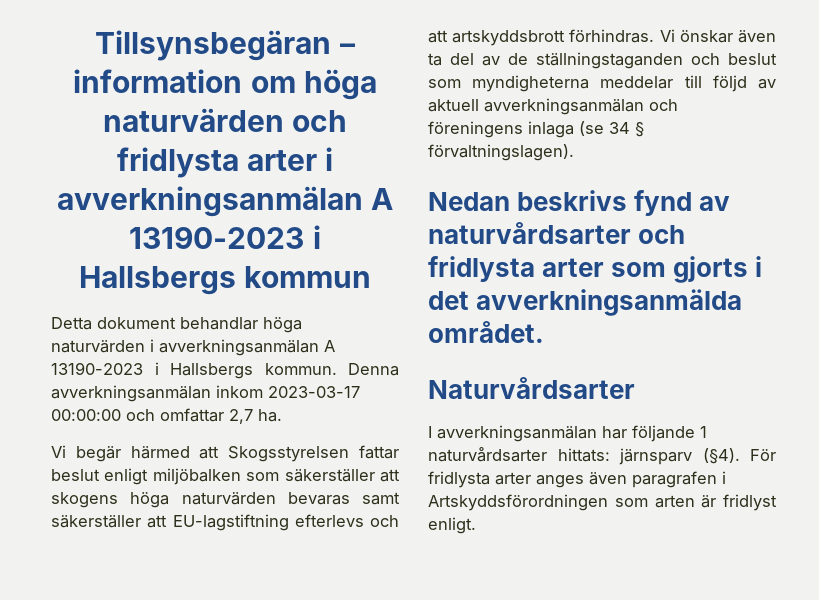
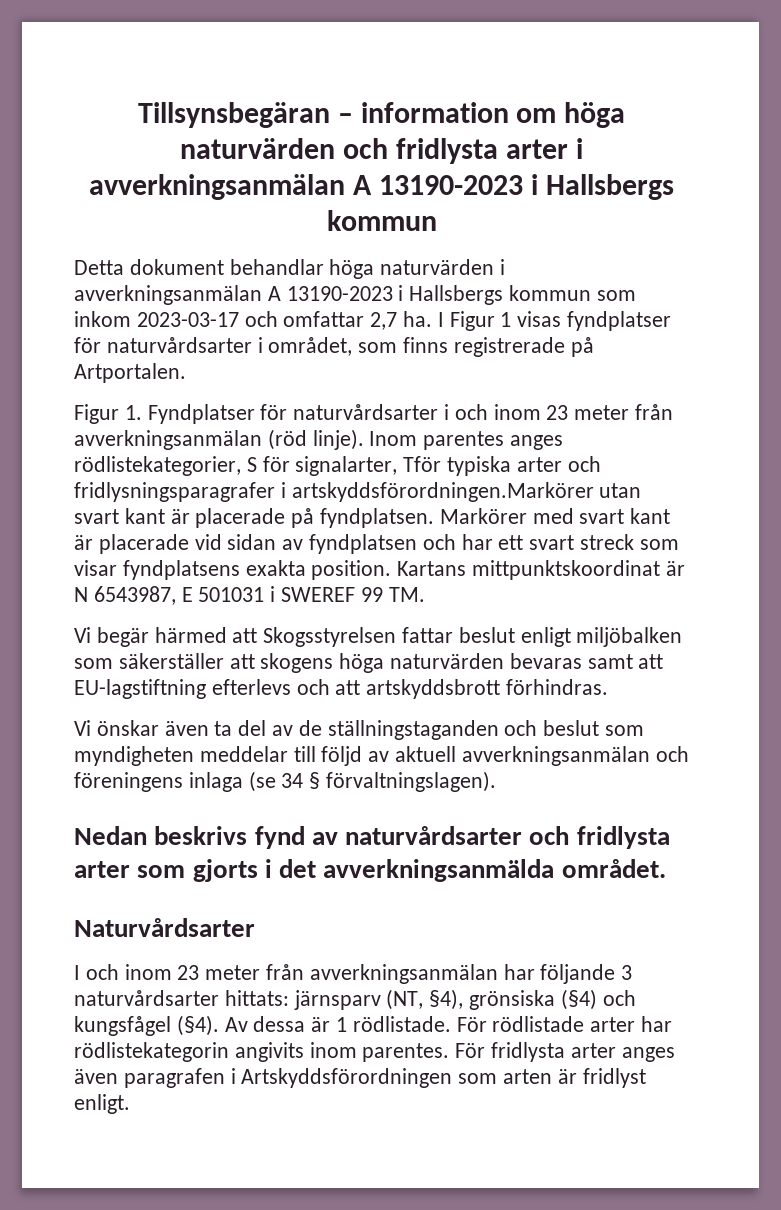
[264,363,399,376] [51,385,211,402] kommun. Denna avverkningsanmälan -> [509,285,636,301] kommun som
[51,409,121,421] 00:00:00 -> (239, 319) none
(282, 415) none -> [437,311,672,331] [74,337,594,357] [74,363,186,383] [74,404,674,424] [74,429,564,450] [74,456,601,476] [74,482,642,502] [74,508,671,528] [74,534,679,554] [74,560,685,580] [74,586,425,605] I Figur 1 visas fyndplatser för naturvårdsarter i området, som finns registrerade på Artportalen. // Figur 1. Fyndplatser för naturvårdsarter i och inom 23 meter från avverkningsanmälan (röd linje). Inom parentes anges rödlistekategorier, S för signalarter, Tför typiska arter och fridlysningsparagrafer i artskyddsförordningen.Markörer utan svart kant är placerade på fyndplatsen. Markörer med svart kant är placerade vid sidan av fyndplatsen och har ett svart streck som visar fyndplatsens exakta position. Kartans mittpunktskoordinat är N 6543987, E 501031 i SWEREF 99 TM.
[51,515,141,528] säkerställer -> (633, 661) none
(655, 36) none -> (609, 687) //
[472,75,590,92] myndigheterna -> [74,746,194,766] myndigheten
(432, 432) none -> [85,964,305,980] och inom 23 meter från
[700,426,707,438] 1 -> [621,965,633,980] 3
[702,448,740,464] (§4). -> [386,989,636,1010] [74,1015,673,1036] [74,1042,450,1062] (NT, §4), grönsiska (§4) och kungsfågel (§4). Av dessa är 1 rödlistade. För rödlistade arter har rödlistekategorin angivits inom parentes.

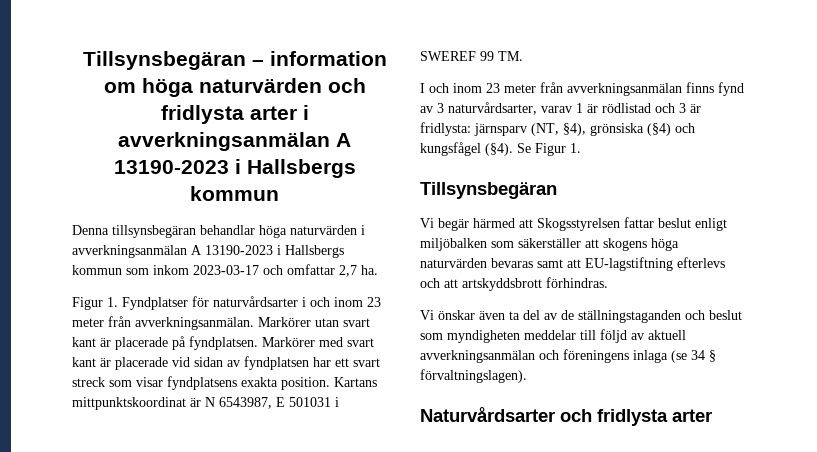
[74,259,224,275] Detta dokument -> [72,225,196,238] Denna tillsynsbegäran
[437,311,672,331] [74,337,594,357] [74,363,186,383] I Figur 1 visas fyndplatser för naturvårdsarter i området, som finns registrerade på Artportalen. -> (378, 270) none
[74,429,564,450] [74,456,601,476] [74,482,594,502] avverkningsanmälan (röd linje). Inom parentes anges rödlistekategorier, S för signalarter, Tför typiska arter och fridlysningsparagrafer i artskyddsförordningen.Markörer -> [135,317,311,330] avverkningsanmälan. Markörer
[422,534,456,550] och -> (309, 363) none
(425, 594) none -> [420,82,744,96] [420,102,701,115] [420,122,695,136] [420,142,581,156] [420,182,557,199] // I och inom 23 meter från avverkningsanmälan finns fynd av 3 naturvårdsarter, varav 1 är rödlistad och 3 är fridlysta: järnsparv (NT, §4), grönsiska (§4) och kungsfågel (§4). Se Figur 1. // Tillsynsbegäran
[74,826,670,849] [74,859,666,882] [74,918,255,937] [74,964,633,984] [74,989,636,1010] [74,1015,673,1036] [74,1042,675,1062] [74,1068,646,1088] [74,1094,130,1114] Nedan beskrivs fynd av naturvårdsarter och fridlysta arter som gjorts i det avverkningsanmälda området. // Naturvårdsarter // I och inom 23 meter från avverkningsanmälan har följande 3 naturvårdsarter hittats: järnsparv (NT, §4), grönsiska (§4) och kungsfågel (§4). Av dessa är 1 rödlistade. För rödlistade arter har rödlistekategorin angivits inom parentes. För fridlysta arter anges även paragrafen i Artskyddsförordningen som arten är fridlyst enligt. -> [420,407,712,426] Naturvårdsarter och fridlysta arter

